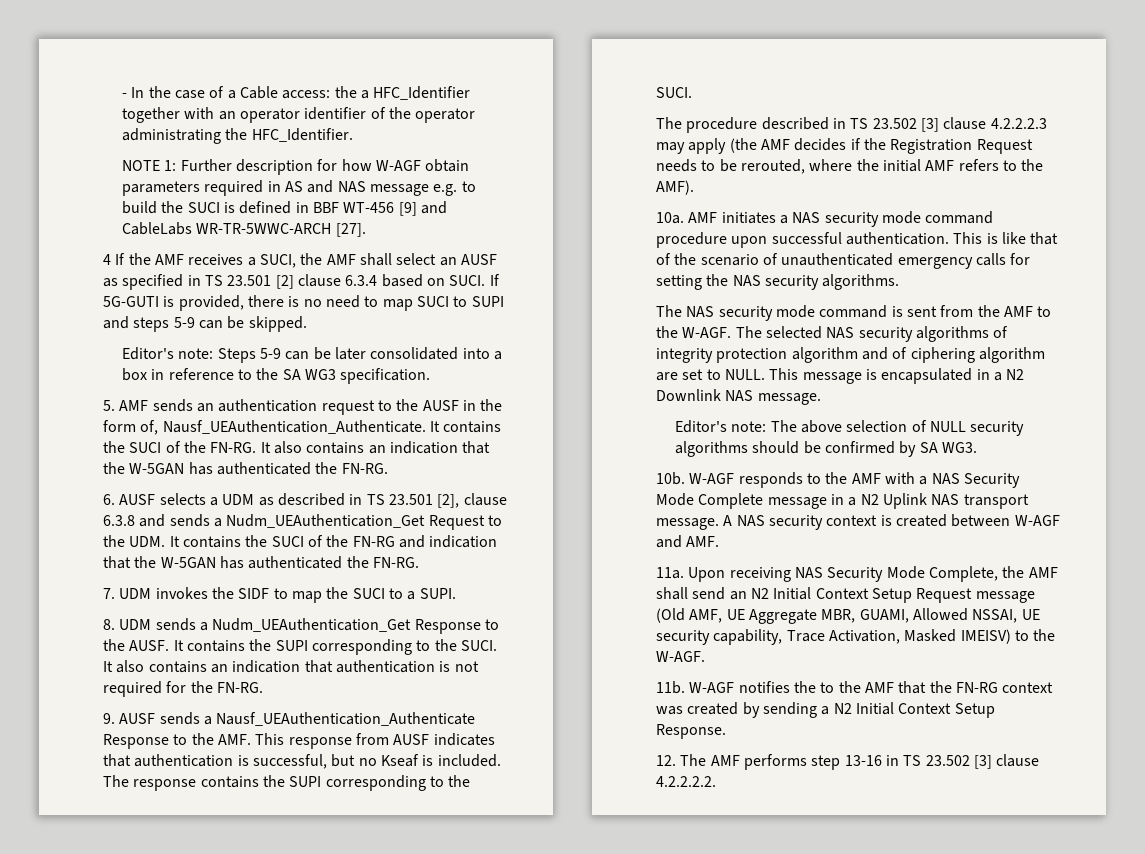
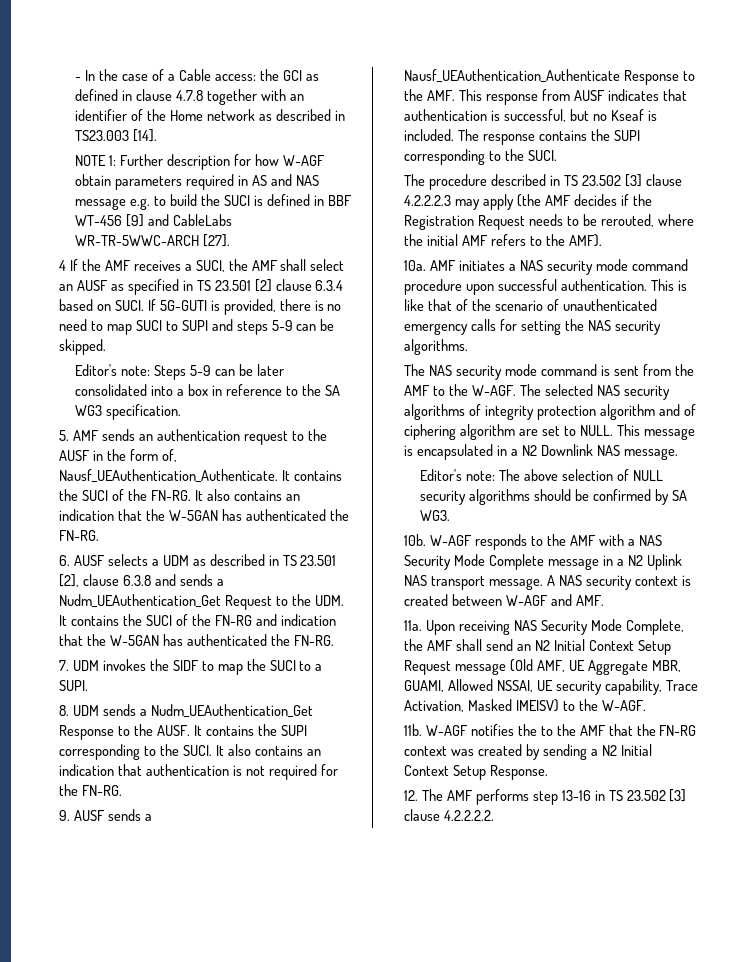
[360,86,471,100] a HFC_Identifier -> [282,70,319,81] [75,89,204,101] GCI as defined in clause 4.7.8
[240,108,301,123] operator -> (304, 97) none
[415,108,476,123] [122,128,353,144] operator administrating the HFC_Identifier. -> [170,109,345,121] [75,129,158,142] Home network as described in TS23.003 [14].

